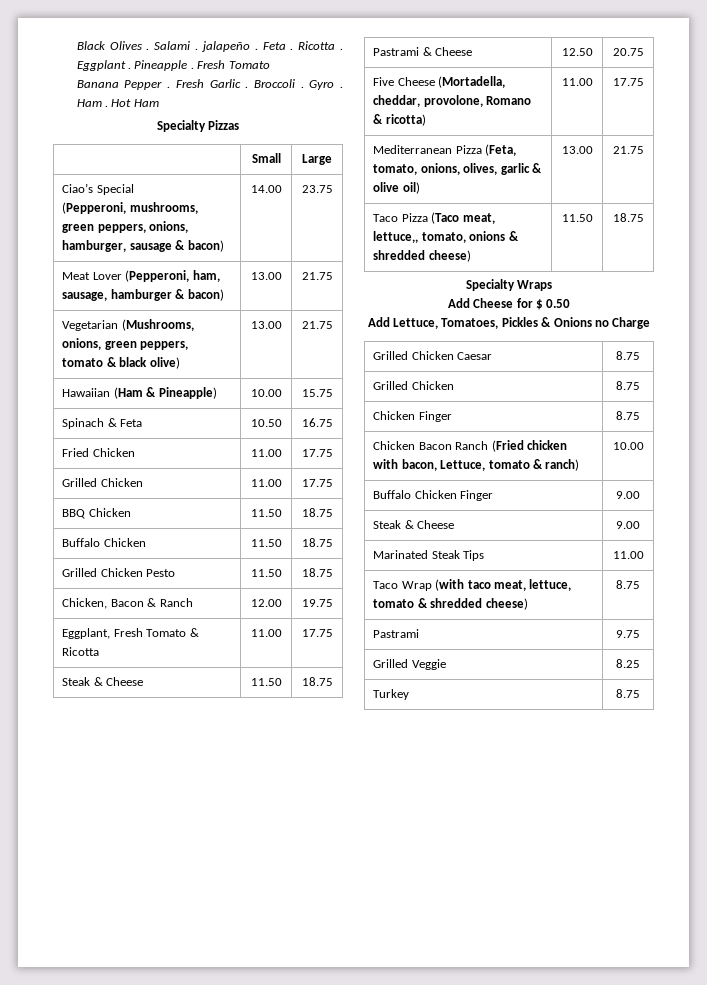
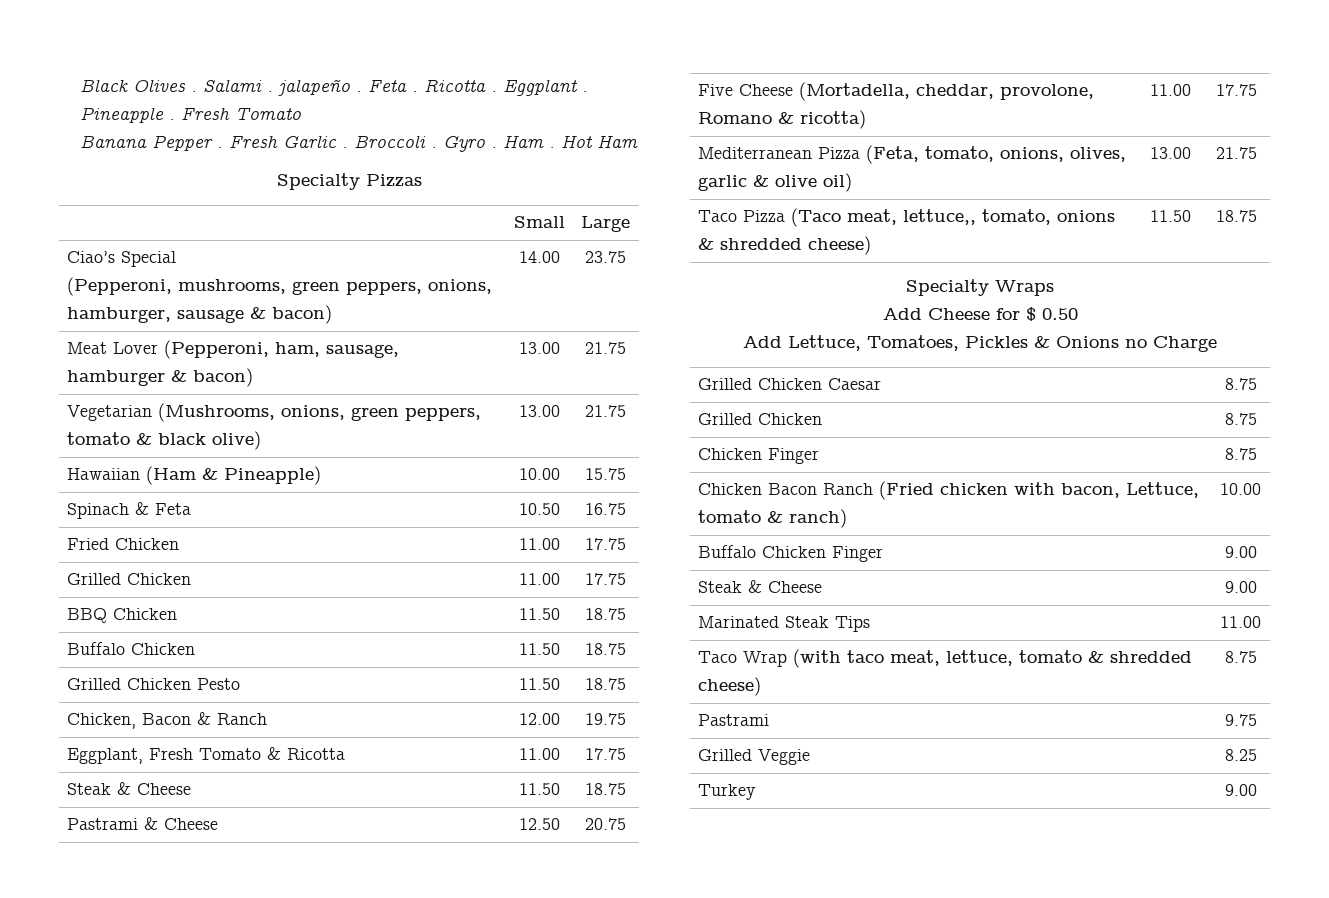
[616,689,640,698] 8.75 -> [1224,784,1257,796] 9.00

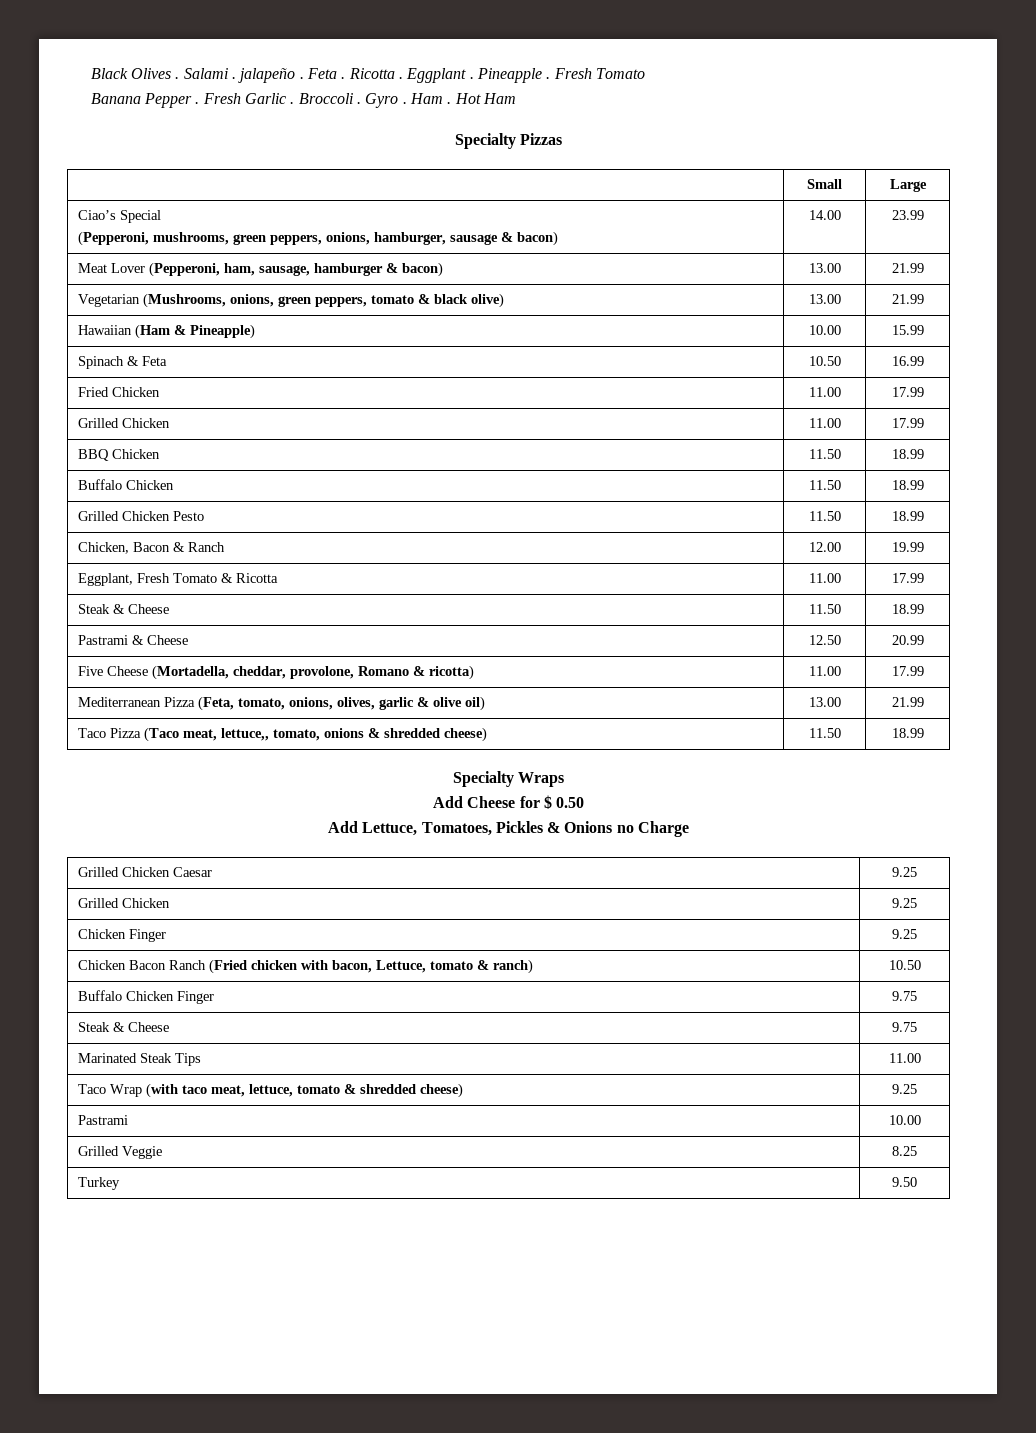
[585,251,626,263] 23.75 -> [891,210,924,220] 23.99
[585,342,626,354] 21.75 -> [891,263,924,273] 21.99
[585,405,626,417] 21.75 -> [891,294,924,304] 21.99
[585,468,626,480] 15.75 -> [891,325,924,335] 15.99
[585,503,626,515] 16.75 -> [891,356,924,366] 16.99
[585,538,626,550] 17.75 -> [891,387,924,397] 17.99
[585,573,626,585] 17.75 -> [891,418,924,428] 17.99
[585,608,626,620] 18.75 -> [891,449,924,459] 18.99
[585,643,626,655] 18.75 -> [891,480,924,490] 18.99
[585,678,626,690] 18.75 -> [891,511,924,521] 18.99
[585,713,626,725] 19.75 -> [891,542,924,552] 19.99
[585,748,626,760] 17.75 -> [891,573,924,583] 17.99
[585,783,626,795] 18.75 -> [891,604,924,614] 18.99
[585,818,626,830] 20.75 -> [891,635,924,645] 20.99
[1216,84,1257,96] 17.75 -> [891,666,924,676] 17.99
[1216,147,1257,159] 21.75 -> [891,697,924,707] 21.99
[1216,210,1257,222] 18.75 -> [891,728,924,738] 18.99
[1224,378,1257,390] [697,413,822,425] [1224,413,1257,425] [697,448,819,464] [1224,448,1257,460] 8.75 // Grilled Chicken | 8.75 // Chicken Finger | 8.75 -> [892,867,917,877] [78,898,171,908] [892,898,917,908] [78,929,167,942] [892,929,917,939] 9.25 // Grilled Chicken | 9.25 // Chicken Finger | 9.25
[1220,483,1261,495] 10.00 -> [888,960,921,970] 10.50
[1224,546,1257,558] [697,580,822,593] [1224,581,1257,593] 9.00 // Steak & Cheese | 9.00 -> [892,991,917,1001] [78,1022,170,1032] [892,1022,917,1032] 9.75 // Steak & Cheese | 9.75
[1224,651,1257,663] 8.75 -> [892,1084,917,1094] 9.25
[1224,714,1257,726] 9.75 -> [888,1115,921,1125] 10.00
[1224,784,1257,796] 9.00 -> [892,1177,917,1187] 9.50

